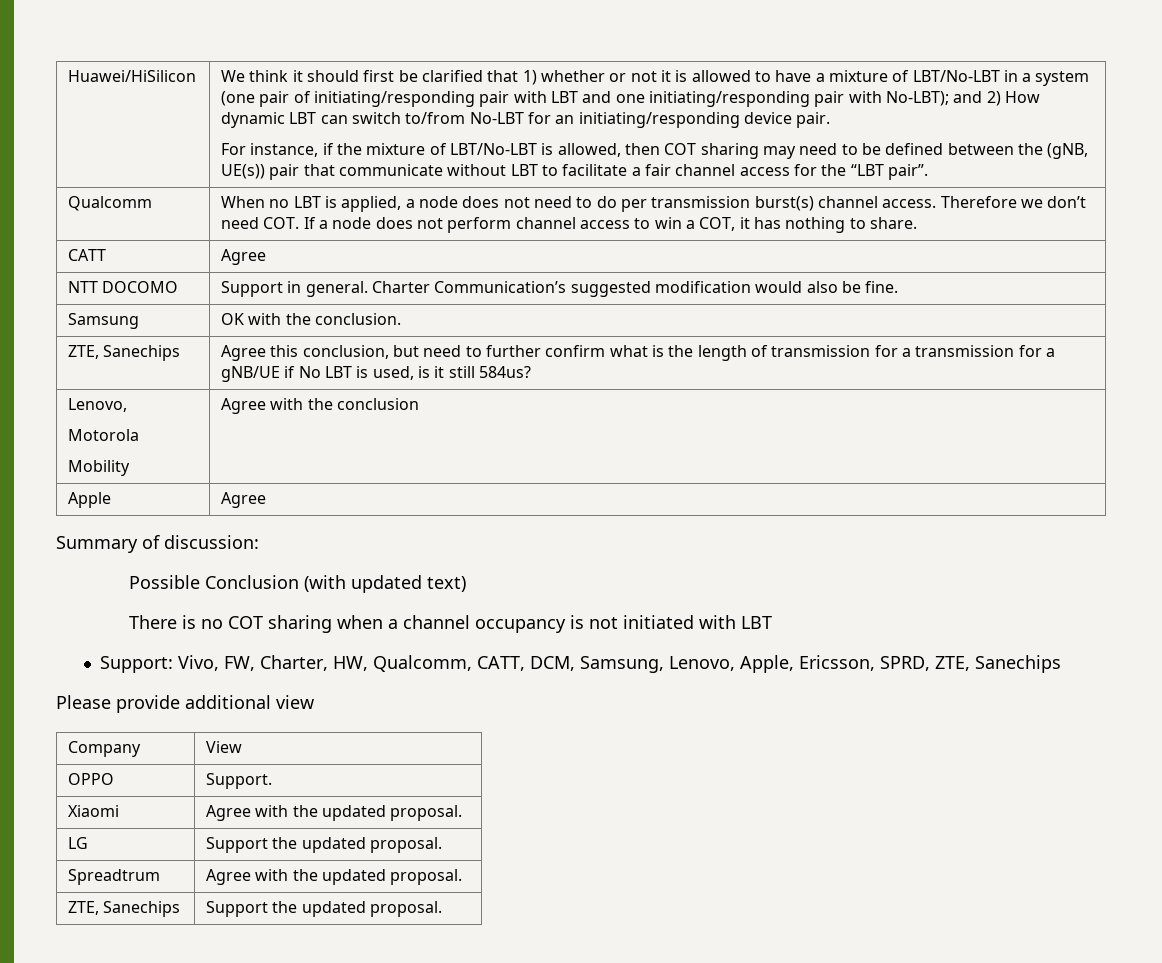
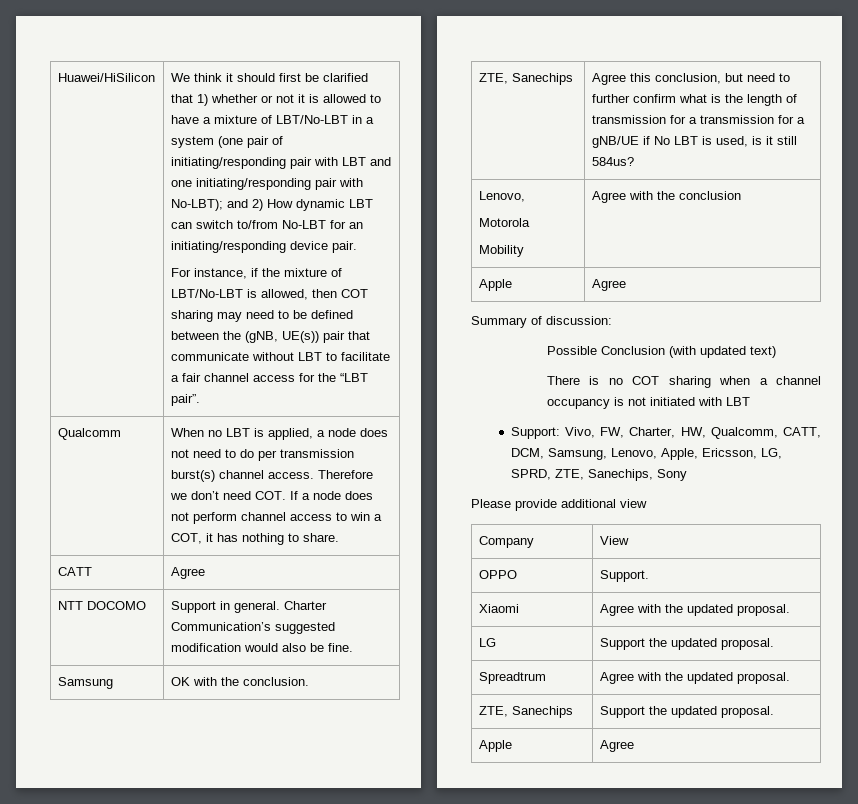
(876, 663) none -> [760,448,782,459] LG,
[975,655,1062,673] Sanechips -> [587,469,687,481] Sanechips, Sony
(443, 909) none -> [478,740,512,752] [599,740,634,752] // Apple | Agree

